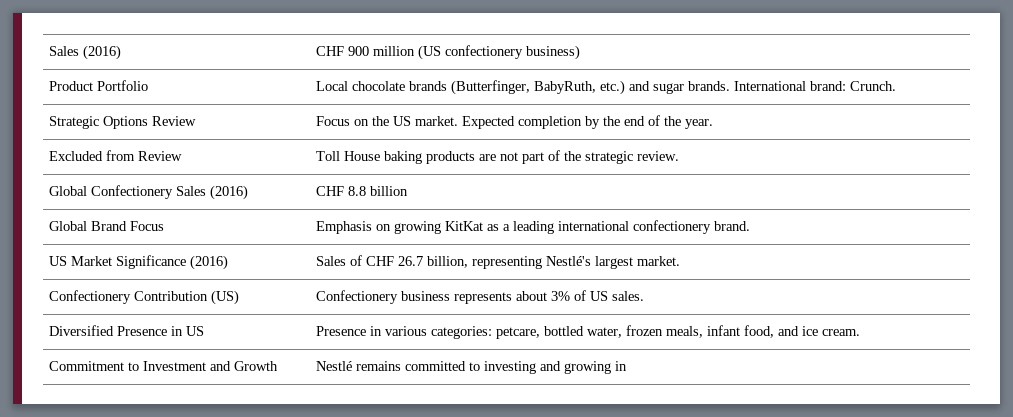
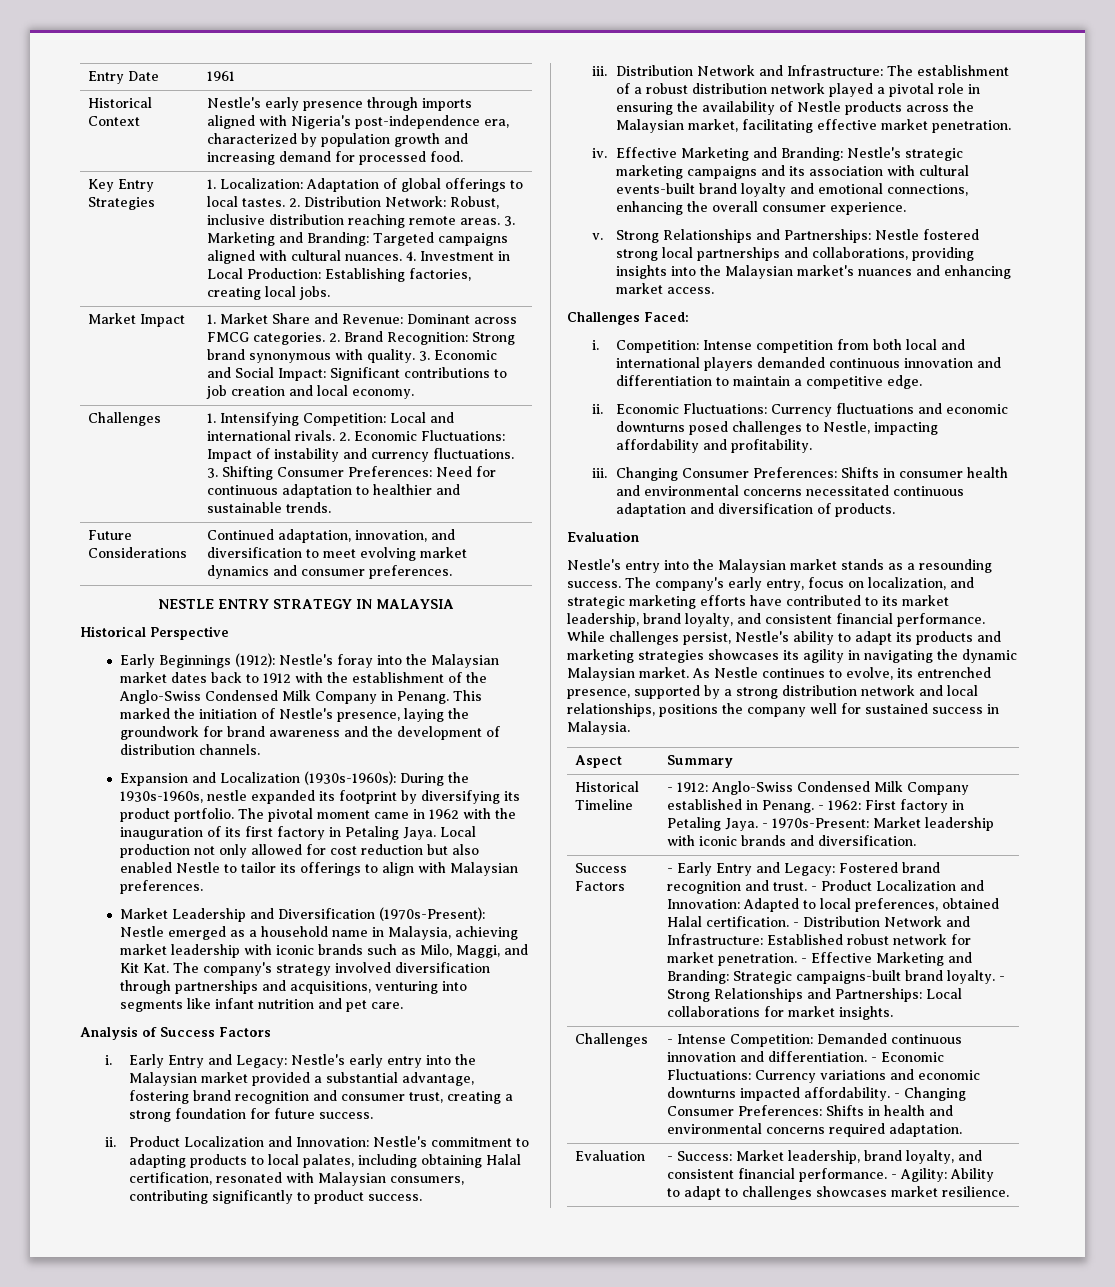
[49,45,122,60] [316,45,581,60] [49,80,149,91] [316,80,897,95] [49,116,197,129] [316,115,714,129] [49,150,183,161] [316,150,680,164] [49,185,249,200] [316,186,409,196] [49,221,165,231] [316,220,751,234] [49,255,229,270] [316,255,681,269] [49,290,240,305] [316,290,645,304] [49,325,205,336] [316,325,861,339] [49,361,279,371] [316,361,628,374] Sales (2016) | CHF 900 million (US confectionery business) // Product Portfolio | Local chocolate brands (Butterfinger, BabyRuth, etc.) and sugar brands. International brand: Crunch. // Strategic Options Review | Focus on the US market. Expected completion by the end of the year. // Excluded from Review | Toll House baking products are not part of the strategic review. // Global Confectionery Sales (2016) | CHF 8.8 billion // Global Brand Focus | Emphasis on growing KitKat as a leading international confectionery brand. // US Market Significance (2016) | Sales of CHF 26.7 billion, representing Nestlé's largest market. // Confectionery Contribution (US) | Confectionery business represents about 3% of US sales. // Diversified Presence in US | Presence in various categories: petcare, bottled water, frozen meals, infant food, and ice cream. // Commitment to Investment and Growth | Nestlé remains committed to investing and growing in -> [88,71,160,84] [207,71,236,81] [88,97,153,108] [88,116,141,126] [207,97,473,111] [207,115,510,129] [207,133,469,147] [207,151,464,165] [88,179,155,192] [88,197,156,210] [207,178,524,192] [207,196,500,209] [207,214,516,228] [207,232,509,246] [207,250,511,264] [207,268,472,282] [207,286,331,300] [88,313,186,327] [207,313,518,324] [207,331,516,345] [207,349,498,363] [207,367,508,381] [206,385,415,399] [88,412,162,426] [207,412,455,426] [207,430,506,441] [207,448,515,462] [207,466,497,480] [207,484,461,498] [207,502,332,513] [88,530,133,540] [88,547,188,558] [207,529,456,543] [207,547,468,561] [207,565,453,579] [158,599,454,609] [80,626,229,640] [119,653,499,668] [119,672,487,683] [118,690,482,704] [119,708,469,722] [119,726,500,740] [119,744,260,755] [119,771,469,786] [119,790,520,804] [119,808,516,822] [119,826,476,840] [119,844,479,858] [119,862,518,876] [119,880,203,894] [119,907,485,922] [119,926,518,940] [119,944,528,958] [119,962,490,976] [119,980,467,994] [119,998,403,1012] [80,1026,271,1040] [104,1054,477,1068] [129,1072,475,1086] [129,1090,514,1104] [129,1108,374,1122] [104,1136,530,1147] [129,1154,522,1168] [129,1172,465,1186] [129,1190,423,1204] [591,65,1010,76] [616,83,981,97] [616,101,975,115] [616,119,1012,133] [591,147,964,161] [616,165,970,179] [616,183,969,197] [616,201,907,215] [591,229,980,243] [616,247,975,261] [616,265,1012,279] [616,283,715,294] [567,312,689,325] [591,339,966,353] [616,357,1002,371] [616,375,923,389] [591,403,1009,417] [616,421,939,435] [616,439,813,453] [591,467,1009,481] [616,485,965,496] [616,503,896,517] [567,531,639,542] [567,559,992,573] [567,577,974,591] [567,595,949,609] [567,613,985,627] [567,631,1001,645] [567,649,1017,663] [567,667,991,681] [567,685,978,699] [567,703,999,717] [567,721,630,735] [575,755,623,768] [667,755,734,768] [575,781,640,792] [575,799,634,810] [667,781,970,795] [667,799,965,813] [667,817,995,831] [667,835,917,846] [575,863,628,873] [575,881,626,891] [667,862,941,876] [667,880,985,894] [667,898,1000,912] [667,916,971,927] [667,934,972,945] [667,952,973,966] [667,970,1006,984] [667,988,963,1002] [667,1006,894,1020] [575,1033,649,1047] [667,1033,963,1047] [667,1051,945,1062] [667,1069,981,1083] [667,1087,967,1101] [667,1105,954,1116] [667,1123,963,1137] [575,1150,646,1161] [667,1150,983,1164] [667,1168,995,1182] [667,1186,1010,1200] Entry Date | 1961 // Historical Context | Nestle's early presence through imports aligned with Nigeria's post-independence era, characterized by population growth and increasing demand for processed food. // Key Entry Strategies | 1. Localization: Adaptation of global offerings to local tastes. 2. Distribution Network: Robust, inclusive distribution reaching remote areas. 3. Marketing and Branding: Targeted campaigns aligned with cultural nuances. 4. Investment in Local Production: Establishing factories, creating local jobs. // Market Impact | 1. Market Share and Revenue: Dominant across FMCG categories. 2. Brand Recognition: Strong brand synonymous with quality. 3. Economic and Social Impact: Significant contributions to job creation and local economy. // Challenges | 1. Intensifying Competition: Local and international rivals. 2. Economic Fluctuations: Impact of instability and currency fluctuations. 3. Shifting Consumer Preferences: Need for continuous adaptation to healthier and sustainable trends. // Future Considerations | Continued adaptation, innovation, and diversification to meet evolving market dynamics and consumer preferences. // NESTLE ENTRY STRATEGY IN MALAYSIA // Historical Perspective // Early Beginnings (1912): Nestle's foray into the Malaysian market dates back to 1912 with the establishment of the Anglo-Swiss Condensed Milk Company in Penang. This marked the initiation of Nestle's presence, laying the groundwork for brand awareness and the development of distribution channels. // Expansion and Localization (1930s-1960s): During the 1930s-1960s, nestle expanded its footprint by diversifying its product portfolio. The pivotal moment came in 1962 with the inauguration of its first factory in Petaling Jaya. Local production not only allowed for cost reduction but also enabled Nestle to tailor its offerings to align with Malaysian preferences. // Market Leadership and Diversification (1970s-Present): Nestle emerged as a household name in Malaysia, achieving market leadership with iconic brands such as Milo, Maggi, and Kit Kat. The company's strategy involved diversification through partnerships and acquisitions, venturing into segments like infant nutrition and pet care. // Analysis of Success Factors // i. Early Entry and Legacy: Nestle's early entry into the Malaysian market provided a substantial advantage, fostering brand recognition and consumer trust, creating a strong foundation for future success. // ii. Product Localization and Innovation: Nestle's commitment to adapting products to local palates, including obtaining Halal certification, resonated with Malaysian consumers, contributing significantly to product success. // iii. Distribution Network and Infrastructure: The establishment of a robust distribution network played a pivotal role in ensuring the availability of Nestle products across the Malaysian market, facilitating effective market penetration. // iv. Effective Marketing and Branding: Nestle's strategic marketing campaigns and its association with cultural events-built brand loyalty and emotional connections, enhancing the overall consumer experience. // v. Strong Relationships and Partnerships: Nestle fostered strong local partnerships and collaborations, providing insights into the Malaysian market's nuances and enhancing market access. // Challenges Faced: // i. Competition: Intense competition from both local and international players demanded continuous innovation and differentiation to maintain a competitive edge. // ii. Economic Fluctuations: Currency fluctuations and economic downturns posed challenges to Nestle, impacting affordability and profitability. // iii. Changing Consumer Preferences: Shifts in consumer health and environmental concerns necessitated continuous adaptation and diversification of products. // Evaluation // Nestle's entry into the Malaysian market stands as a resounding success. The company's early entry, focus on localization, and strategic marketing efforts have contributed to its market leadership, brand loyalty, and consistent financial performance. While challenges persist, Nestle's ability to adapt its products and marketing strategies showcases its agility in navigating the dynamic Malaysian market. As Nestle continues to evolve, its entrenched presence, supported by a strong distribution network and local relationships, positions the company well for sustained success in Malaysia. // Aspect | Summary // Historical Timeline | - 1912: Anglo-Swiss Condensed Milk Company established in Penang. - 1962: First factory in Petaling Jaya. - 1970s-Present: Market leadership with iconic brands and diversification. // Success Factors | - Early Entry and Legacy: Fostered brand recognition and trust. - Product Localization and Innovation: Adapted to local preferences, obtained Halal certification. - Distribution Network and Infrastructure: Established robust network for market penetration. - Effective Marketing and Branding: Strategic campaigns-built brand loyalty. - Strong Relationships and Partnerships: Local collaborations for market insights. // Challenges | - Intense Competition: Demanded continuous innovation and differentiation. - Economic Fluctuations: Currency variations and economic downturns impacted affordability. - Changing Consumer Preferences: Shifts in health and environmental concerns required adaptation. // Evaluation | - Success: Market leadership, brand loyalty, and consistent financial performance. - Agility: Ability to adapt to challenges showcases market resilience.

